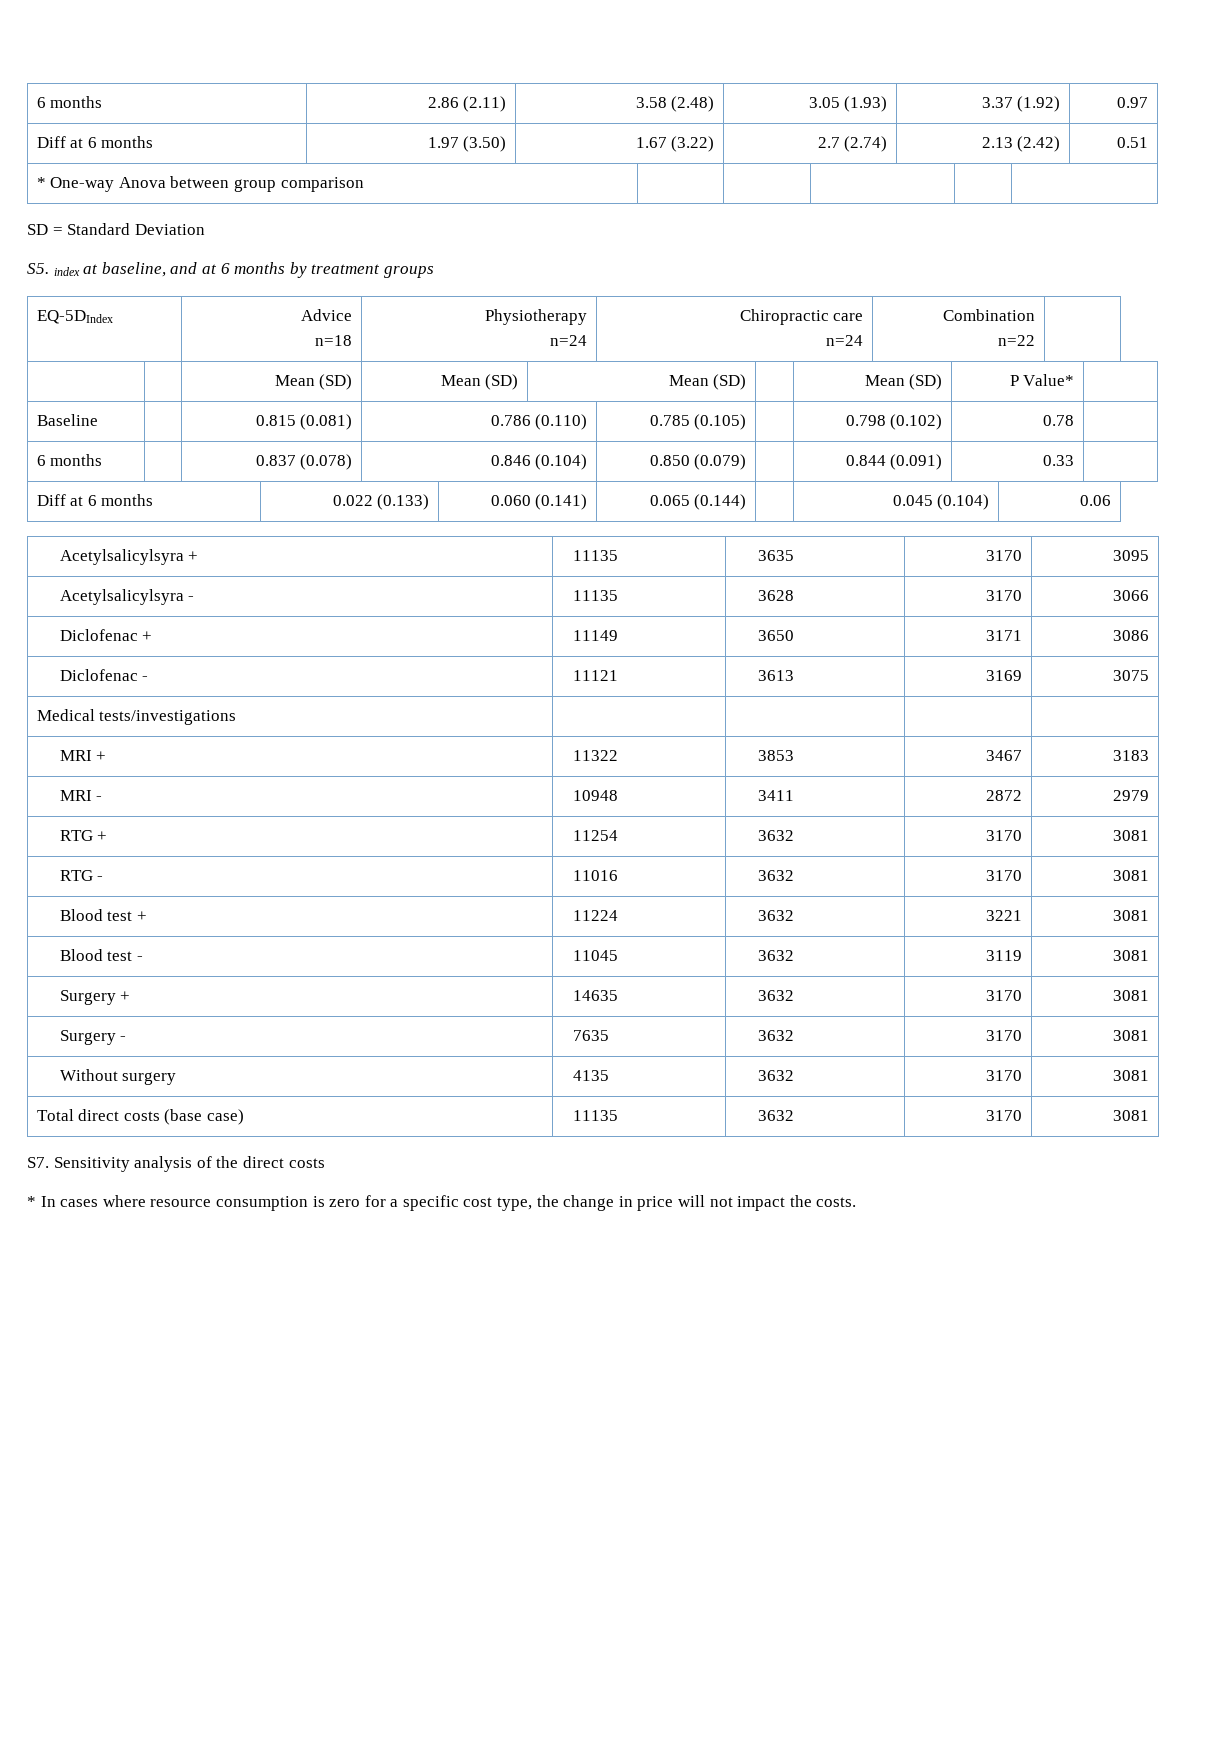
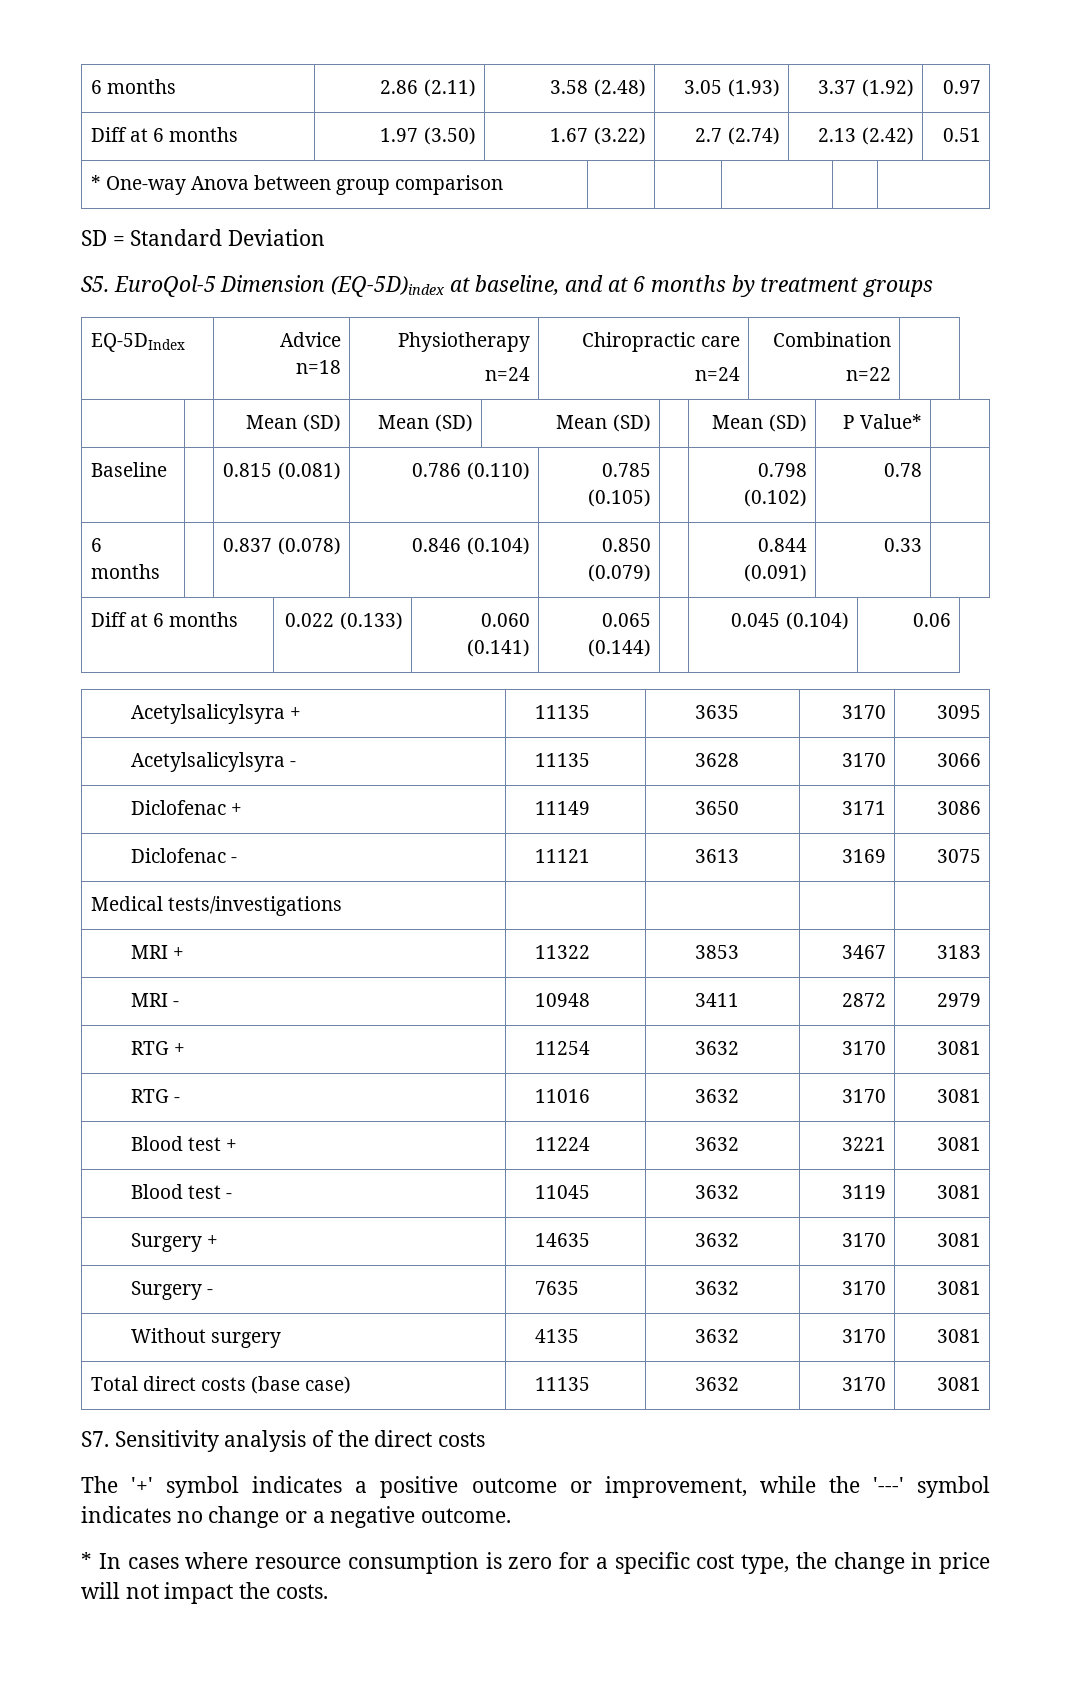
[53,267,80,276] index -> [113,275,446,297] EuroQol-5 Dimension (EQ-5D)index
(325, 1163) none -> [81,1476,991,1498] [81,1506,512,1528] // The '+' symbol indicates a positive outcome or improvement, while the '---' symbol indicates no change or a negative outcome.

